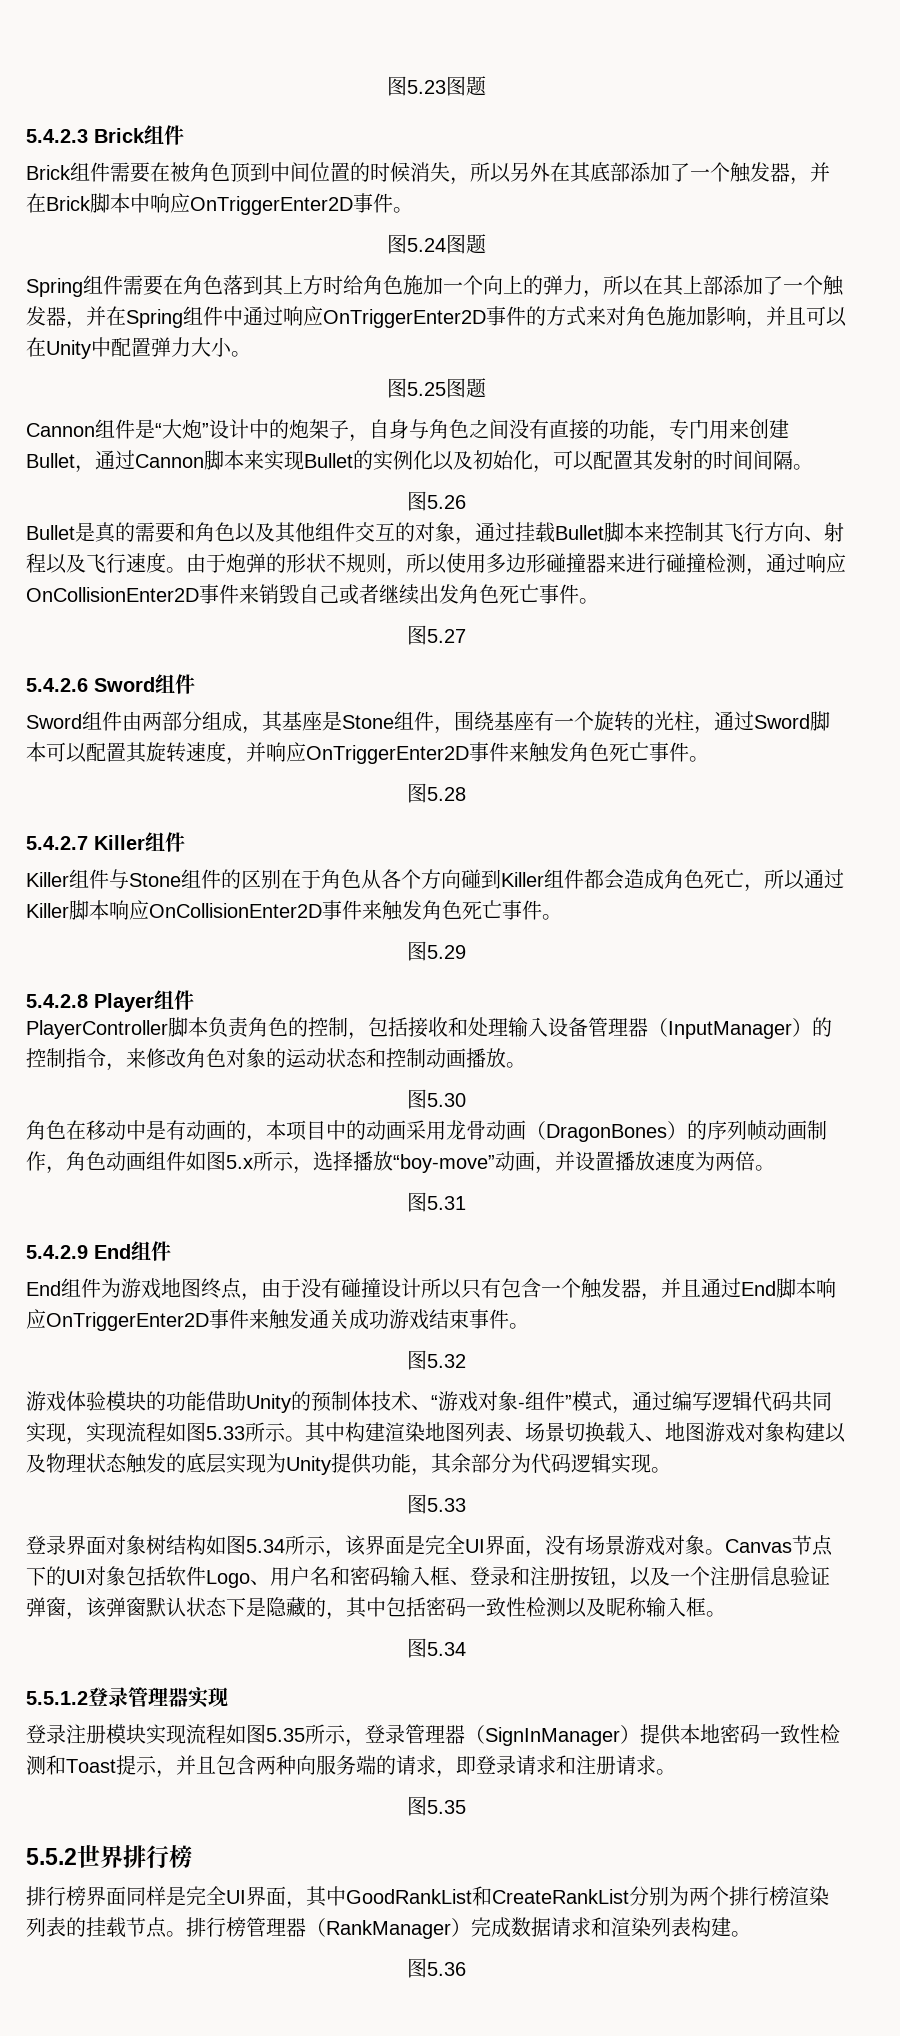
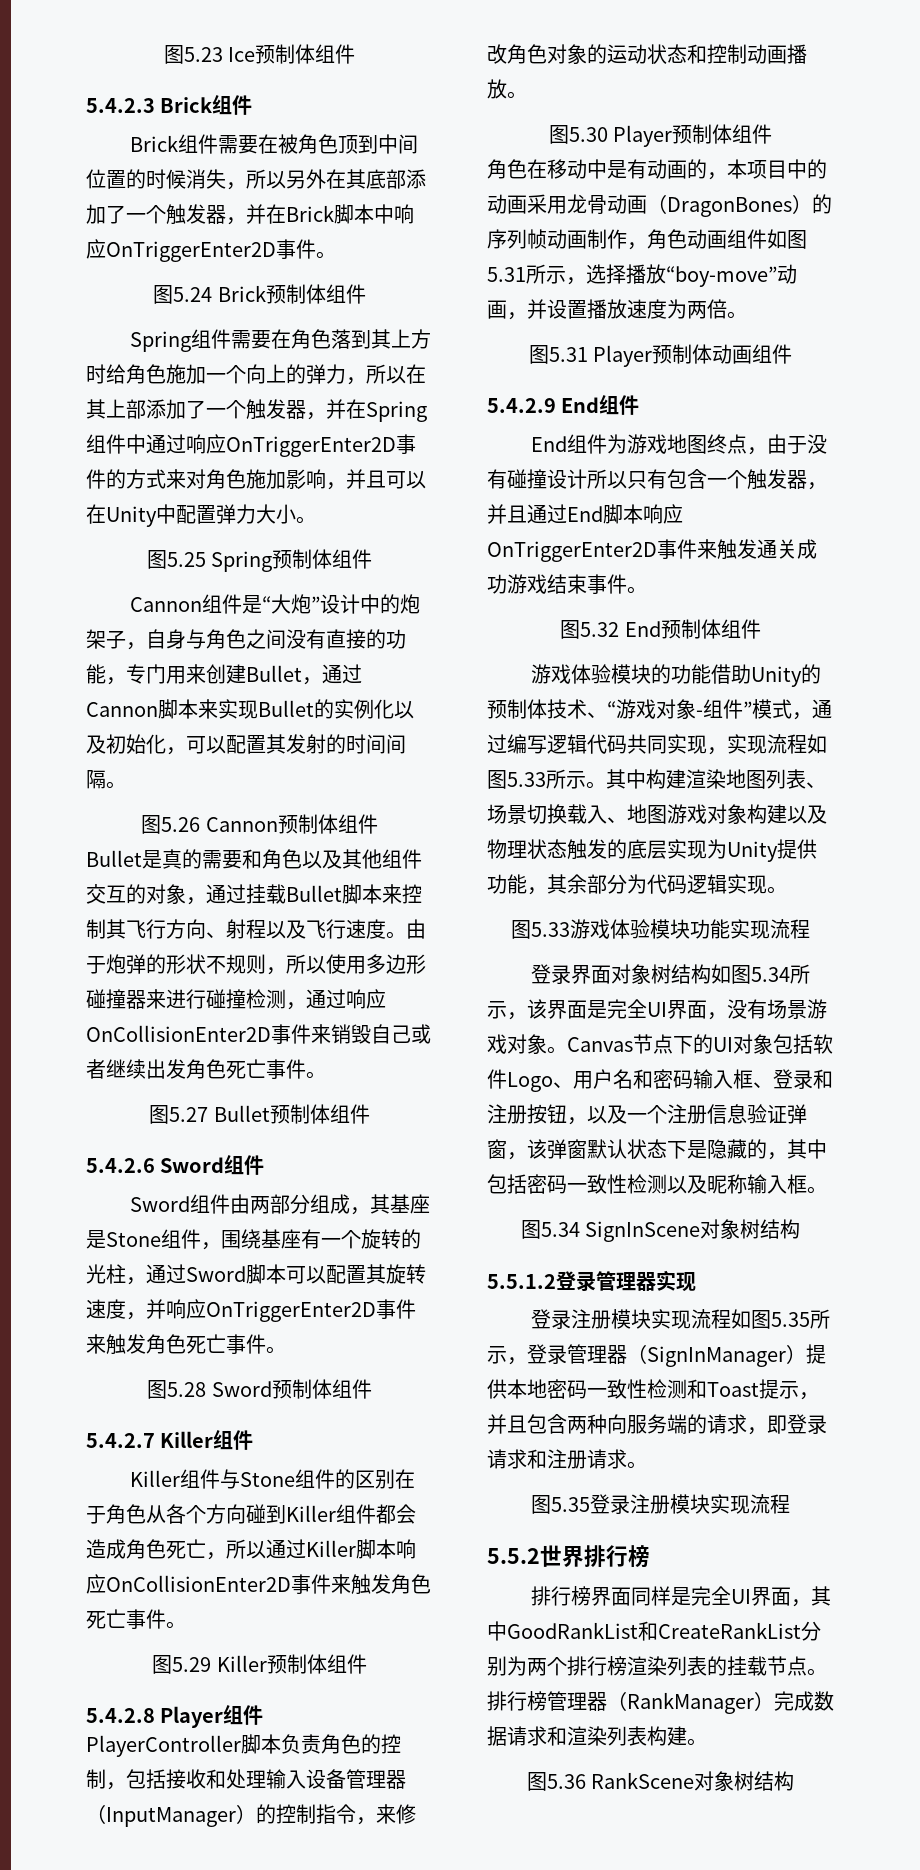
[446,76,486,96] 图题 -> [228,44,356,64] Ice预制体组件
[446,234,486,254] 图题 -> [217,284,366,304] Brick预制体组件
[446,378,486,398] 图题 -> [211,549,373,572] Spring预制体组件
(466, 502) none -> [205,814,378,834] Cannon预制体组件
(466, 636) none -> [213,1104,370,1124] Bullet预制体组件
(466, 794) none -> [211,1379,372,1399] Sword预制体组件
(466, 952) none -> [216,1654,367,1674] Killer预制体组件
(466, 1100) none -> [613,124,773,147] Player预制体组件
[226,1155,253,1169] 5.x -> [487,267,526,282] 5.31
(466, 1203) none -> [593,344,793,367] Player预制体动画组件
(466, 1361) none -> [624,619,761,639] End预制体组件
(466, 1505) none -> [570,919,810,939] 游戏体验模块功能实现流程
(466, 1649) none -> [585,1219,801,1242] SignInScene对象树结构
(466, 1807) none -> [590,1494,790,1514] 登录注册模块实现流程
(466, 1969) none -> [591,1771,795,1791] RankScene对象树结构

